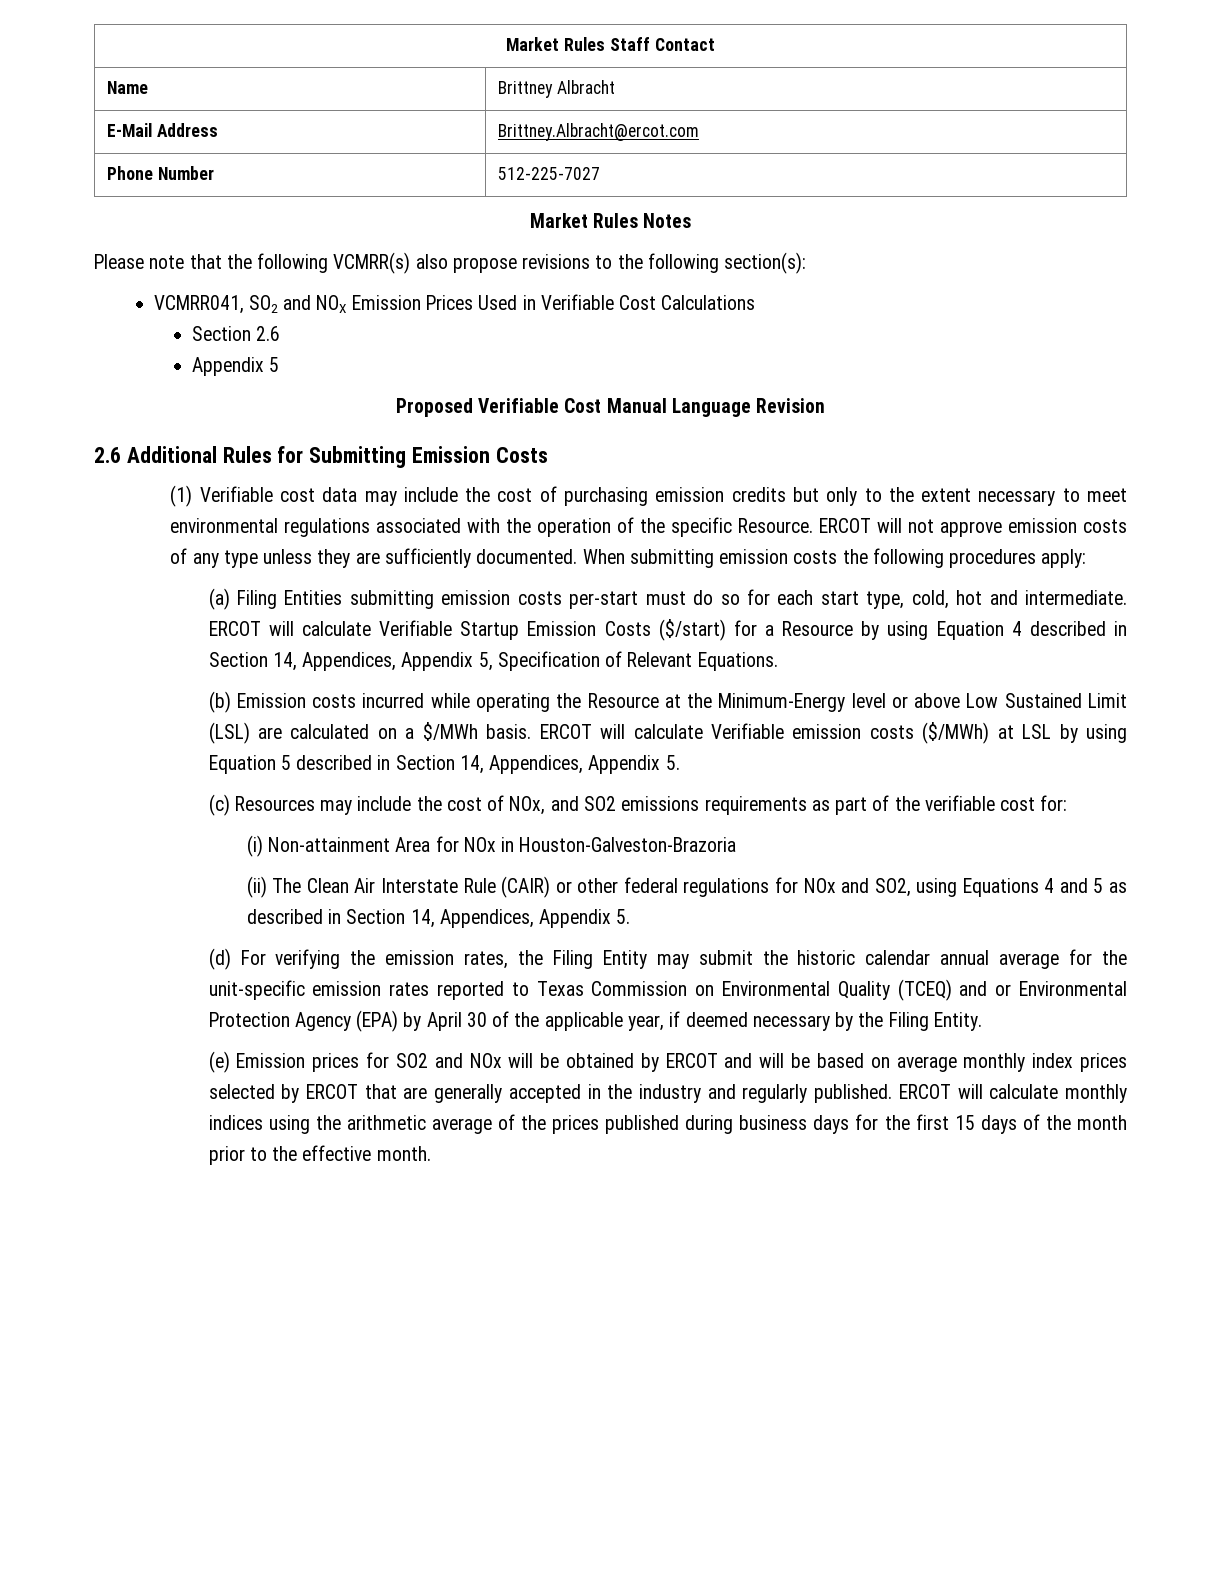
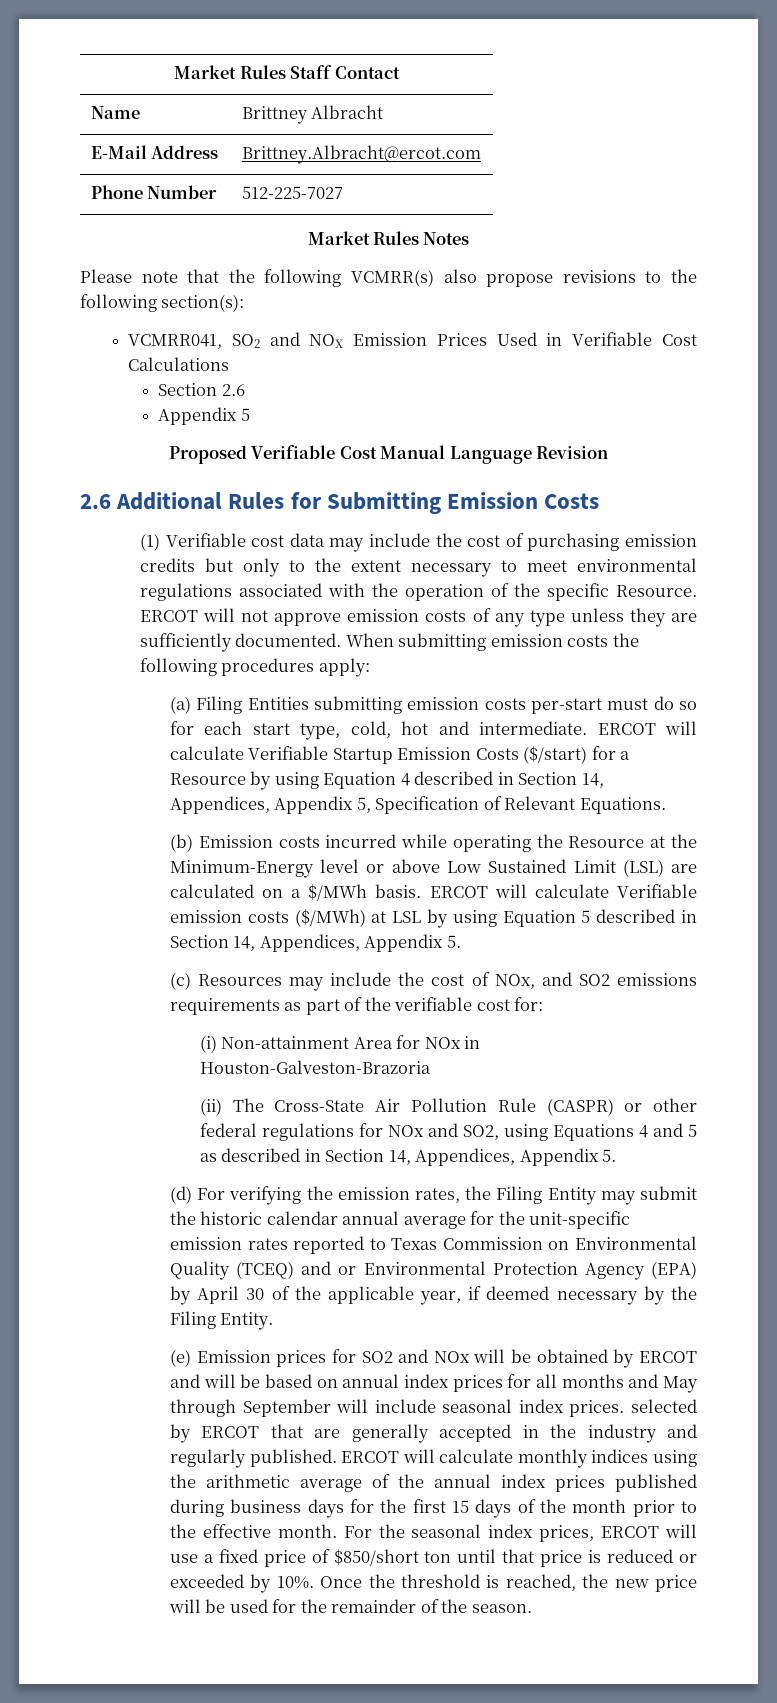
[306,876,551,898] Clean Air Interstate Rule (CAIR) -> [274,1098,614,1116] Cross-State Air Pollution Rule (CASPR)
[896,1053,1127,1072] average monthly index prices -> [342,1374,698,1393] [169,1399,625,1417] annual index prices for all months and May through September will include seasonal index prices.
(547, 1122) none -> [433,1474,546,1488] annual index
(431, 1153) none -> [343,1524,697,1542] [169,1549,698,1567] [169,1574,697,1593] [168,1599,532,1613] For the seasonal index prices, ERCOT will use a fixed price of $850/short ton until that price is reduced or exceeded by 10%. Once the threshold is reached, the new price will be used for the remainder of the season.

